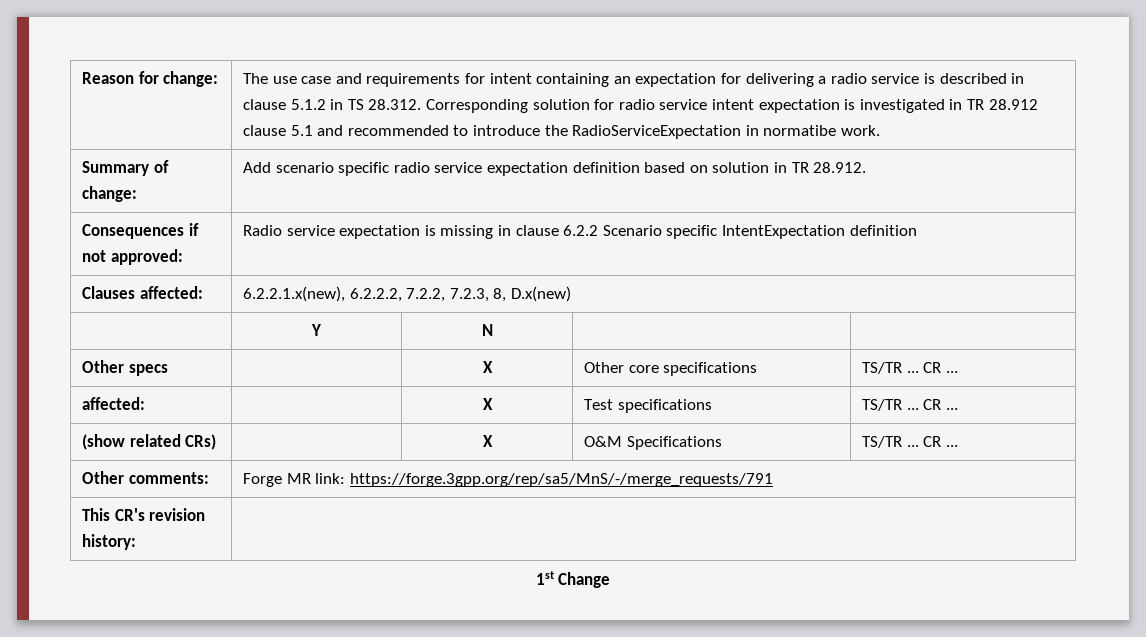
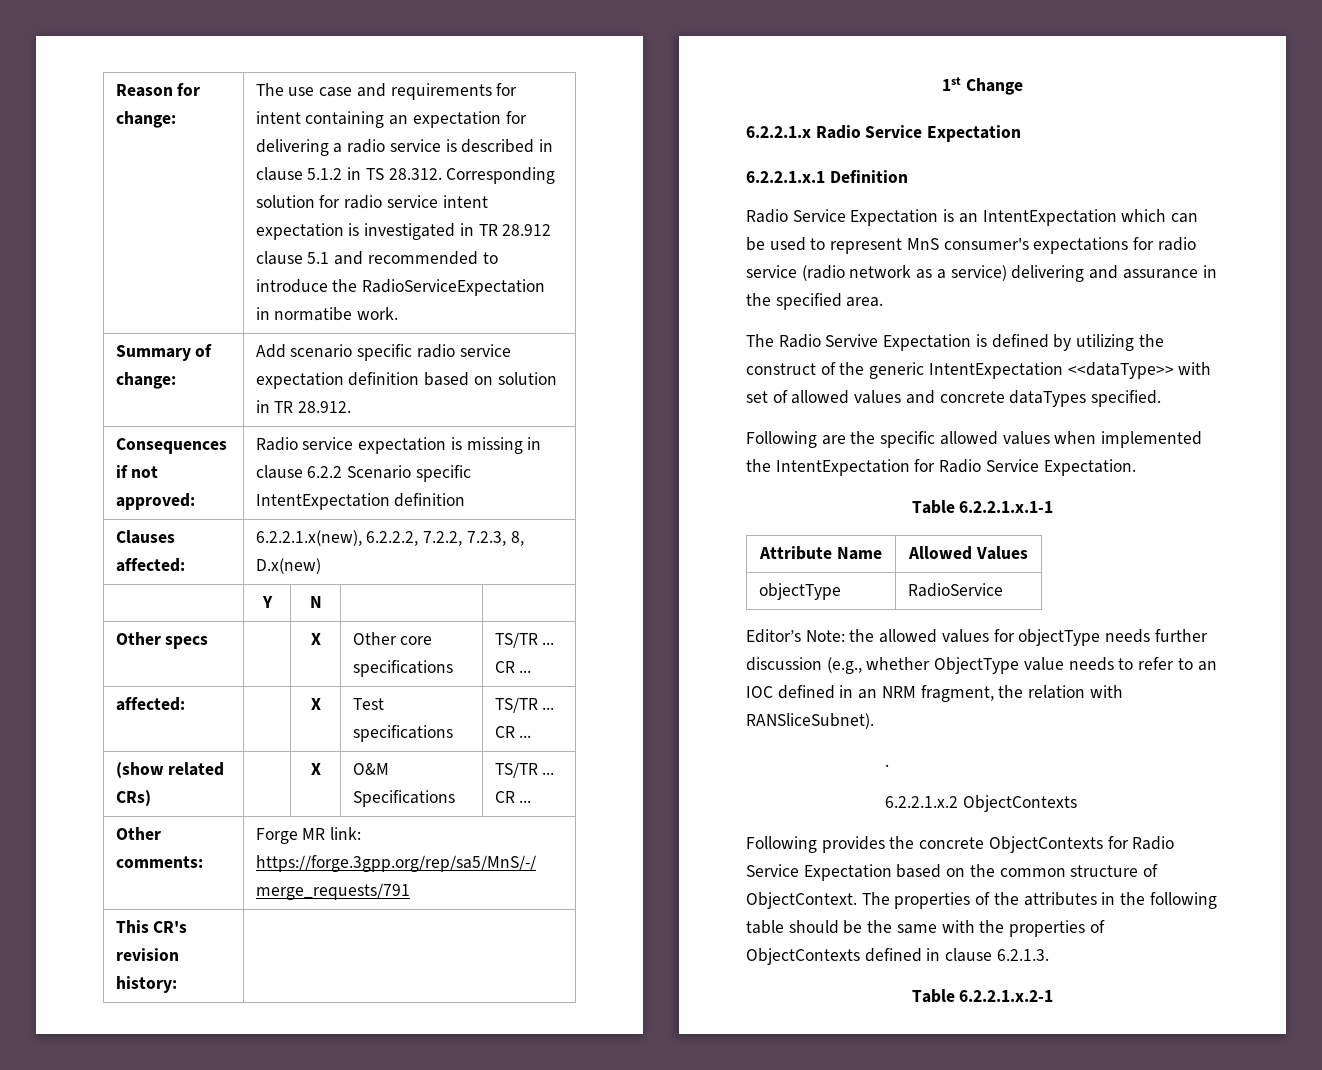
(611, 580) none -> [746,125,1022,142] [746,170,908,183] [746,209,1199,226] [746,237,1196,254] [746,265,1217,282] [746,293,884,310] [746,334,1164,351] [746,362,1212,379] [746,390,1162,407] [746,431,1203,448] [746,459,1136,476] [911,500,1054,514] [759,546,882,560] [908,546,1028,560] [758,583,841,600] [907,583,1003,597] [746,629,1208,646] [746,657,1217,674] [746,685,1123,702] [746,713,874,729] [885,764,890,767] [885,795,1078,812] [746,836,1175,853] [746,864,1159,881] [746,892,1217,909] [746,920,1105,937] [746,948,1049,965] [911,989,1054,1003] // 6.2.2.1.x Radio Service Expectation // 6.2.2.1.x.1 Definition // Radio Service Expectation is an IntentExpectation which can be used to represent MnS consumer's expectations for radio service (radio network as a service) delivering and assurance in the specified area. // The Radio Servive Expectation is defined by utilizing the construct of the generic IntentExpectation <<dataType>> with set of allowed values and concrete dataTypes specified. // Following are the specific allowed values when implemented the IntentExpectation for Radio Service Expectation. // Table 6.2.2.1.x.1-1 // Attribute Name | Allowed Values // objectType | RadioService // Editor’s Note: the allowed values for objectType needs further discussion (e.g., whether ObjectType value needs to refer to an IOC defined in an NRM fragment, the relation with RANSliceSubnet). // . // 6.2.2.1.x.2 ObjectContexts // Following provides the concrete ObjectContexts for Radio Service Expectation based on the common structure of ObjectContext. The properties of the attributes in the following table should be the same with the properties of ObjectContexts defined in clause 6.2.1.3. // Table 6.2.2.1.x.2-1

